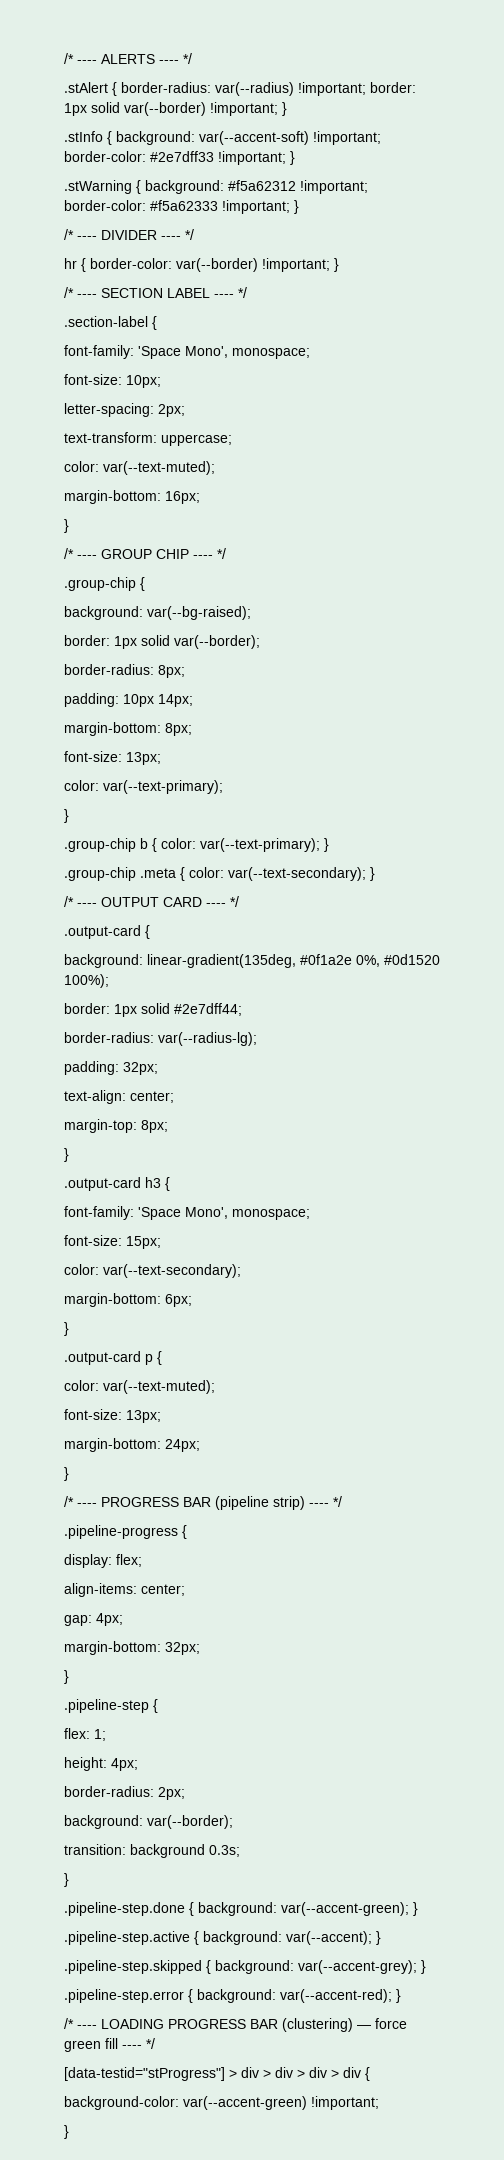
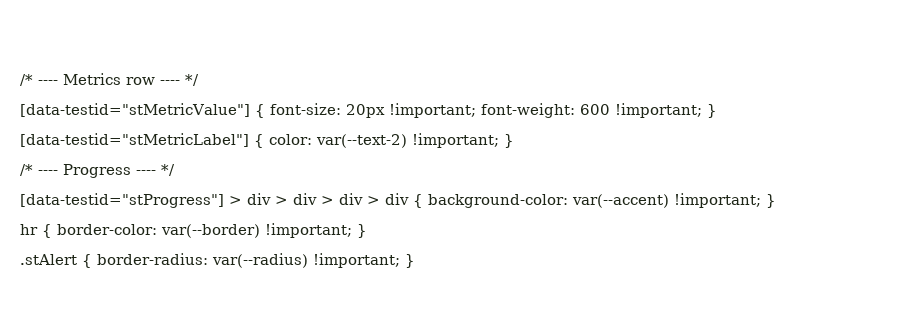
[64,53,192,64] [64,82,416,96] [64,102,287,116] [64,131,381,145] [64,151,295,165] [64,180,368,194] [64,200,299,214] [64,229,194,240] [64,258,339,272] [64,287,247,298] [64,316,157,330] [64,345,310,359] [64,374,161,388] [64,403,185,417] [64,432,232,446] [64,461,215,475] [64,490,200,504] [64,519,69,533] [64,548,226,559] [64,577,145,591] [64,606,251,620] [64,635,260,649] [64,664,185,678] [64,693,193,707] [64,722,192,736] [64,751,161,765] [64,780,223,794] [64,809,69,823] [64,838,329,852] [64,867,375,881] [64,896,239,907] [64,925,150,939] [64,954,440,968] [64,974,109,988] [64,1003,242,1017] [64,1032,257,1046] [64,1061,158,1075] [64,1090,174,1104] [64,1119,168,1133] [64,1148,69,1162] [64,1177,170,1191] [64,1206,310,1220] [64,1235,161,1249] [64,1264,241,1278] [64,1293,192,1307] [64,1322,69,1336] [64,1351,162,1365] [64,1380,215,1394] [64,1409,161,1423] [64,1438,200,1452] [64,1467,69,1481] [64,1496,342,1510] [64,1525,187,1539] [64,1554,142,1568] [64,1583,185,1597] [64,1613,123,1626] [64,1641,200,1655] [64,1670,69,1684] [64,1699,158,1713] [64,1728,106,1741] [64,1757,138,1771] [64,1786,185,1800] [64,1815,233,1829] [64,1844,240,1858] [64,1873,69,1887] [64,1902,418,1916] [64,1931,381,1945] [64,1960,426,1974] [64,1989,401,2003] [64,2018,407,2032] [64,2038,118,2052] /* ---- ALERTS ---- */ // .stAlert { border-radius: var(--radius) !important; border: 1px solid var(--border) !important; } // .stInfo { background: var(--accent-soft) !important; border-color: #2e7dff33 !important; } // .stWarning { background: #f5a62312 !important; border-color: #f5a62333 !important; } // /* ---- DIVIDER ---- */ // hr { border-color: var(--border) !important; } // /* ---- SECTION LABEL ---- */ // .section-label { // font-family: 'Space Mono', monospace; // font-size: 10px; // letter-spacing: 2px; // text-transform: uppercase; // color: var(--text-muted); // margin-bottom: 16px; // } // /* ---- GROUP CHIP ---- */ // .group-chip { // background: var(--bg-raised); // border: 1px solid var(--border); // border-radius: 8px; // padding: 10px 14px; // margin-bottom: 8px; // font-size: 13px; // color: var(--text-primary); // } // .group-chip b { color: var(--text-primary); } // .group-chip .meta { color: var(--text-secondary); } // /* ---- OUTPUT CARD ---- */ // .output-card { // background: linear-gradient(135deg, #0f1a2e 0%, #0d1520 100%); // border: 1px solid #2e7dff44; // border-radius: var(--radius-lg); // padding: 32px; // text-align: center; // margin-top: 8px; // } // .output-card h3 { // font-family: 'Space Mono', monospace; // font-size: 15px; // color: var(--text-secondary); // margin-bottom: 6px; // } // .output-card p { // color: var(--text-muted); // font-size: 13px; // margin-bottom: 24px; // } // /* ---- PROGRESS BAR (pipeline strip) ---- */ // .pipeline-progress { // display: flex; // align-items: center; // gap: 4px; // margin-bottom: 32px; // } // .pipeline-step { // flex: 1; // height: 4px; // border-radius: 2px; // background: var(--border); // transition: background 0.3s; // } // .pipeline-step.done { background: var(--accent-green); } // .pipeline-step.active { background: var(--accent); } // .pipeline-step.skipped { background: var(--accent-grey); } // .pipeline-step.error { background: var(--accent-red); } // /* ---- LOADING PROGRESS BAR (clustering) — force green fill -> [20,73,199,86] [20,103,717,118] [20,133,514,148] [20,164,131,178] /* ---- Metrics row ---- */ // [data-testid="stMetricValue"] { font-size: 20px !important; font-weight: 600 !important; } // [data-testid="stMetricLabel"] { color: var(--text-2) !important; } // /* ---- Progress
[64,2096,379,2110] // background-color: var(--accent-green) !important; // -> [428,193,776,208] [20,223,367,238] [20,253,400,268] background-color: var(--accent) !important; } // hr { border-color: var(--border) !important; } // .stAlert { border-radius: var(--radius) !important;

